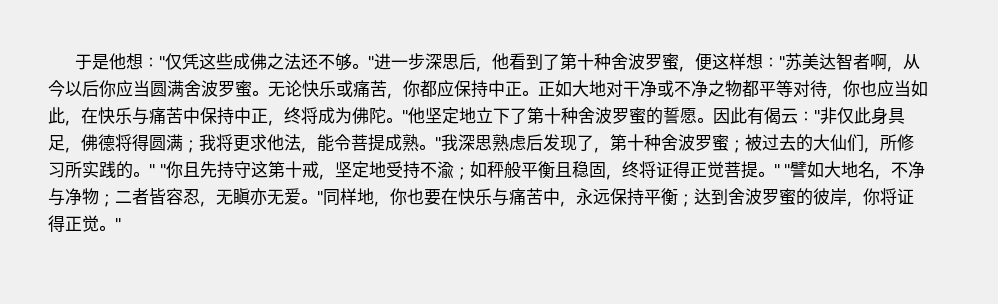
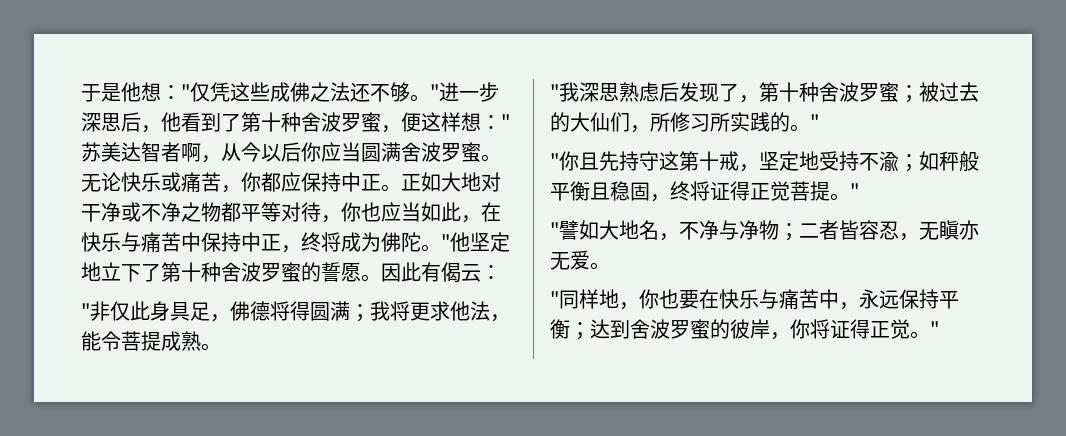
(814, 116) none -> (501, 272) //
(435, 147) none -> (221, 347) //
(155, 169) none -> (819, 122) //
(780, 169) none -> (859, 191) //
(317, 201) none -> (610, 266) //

